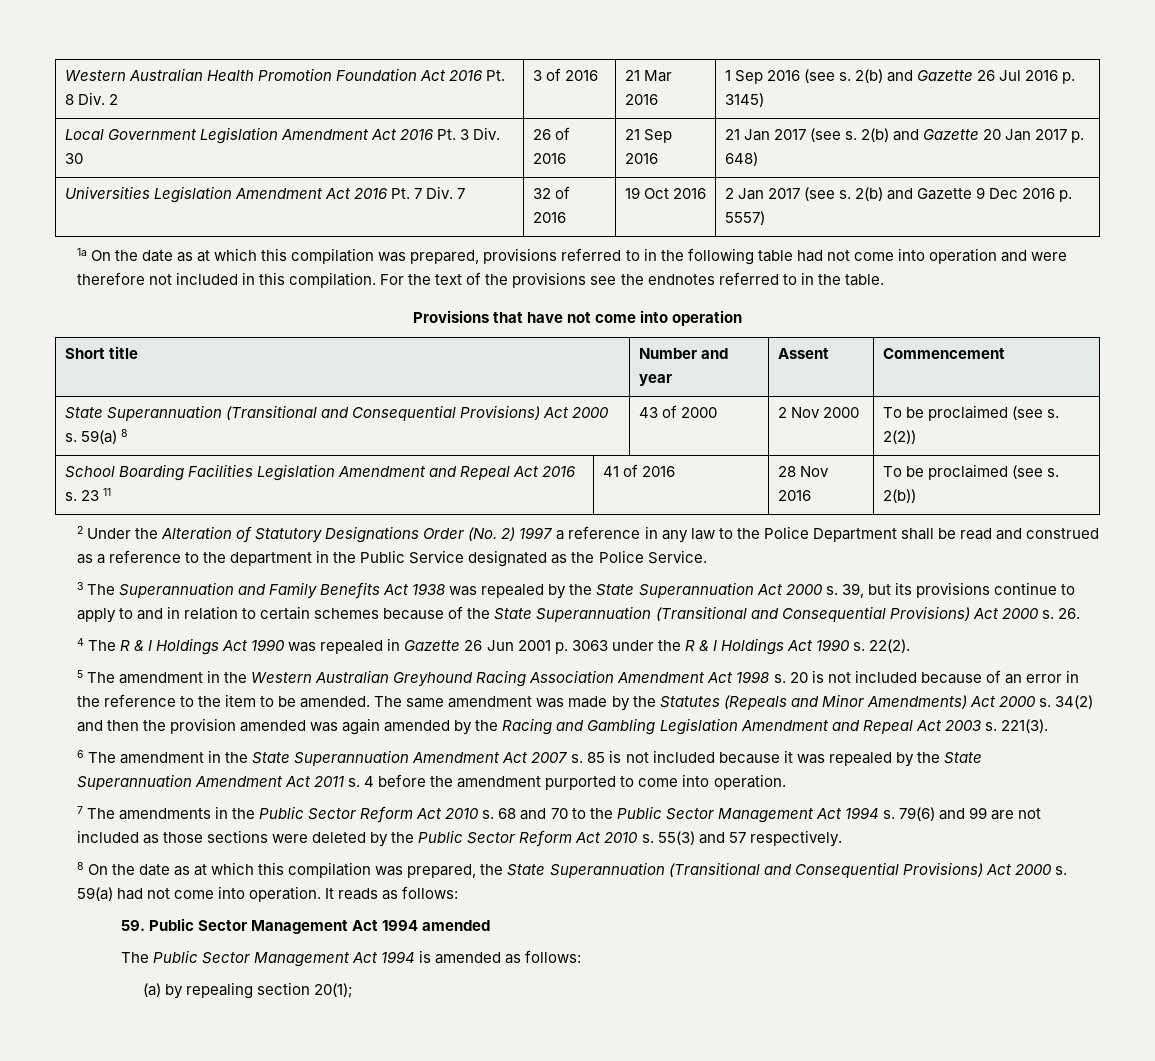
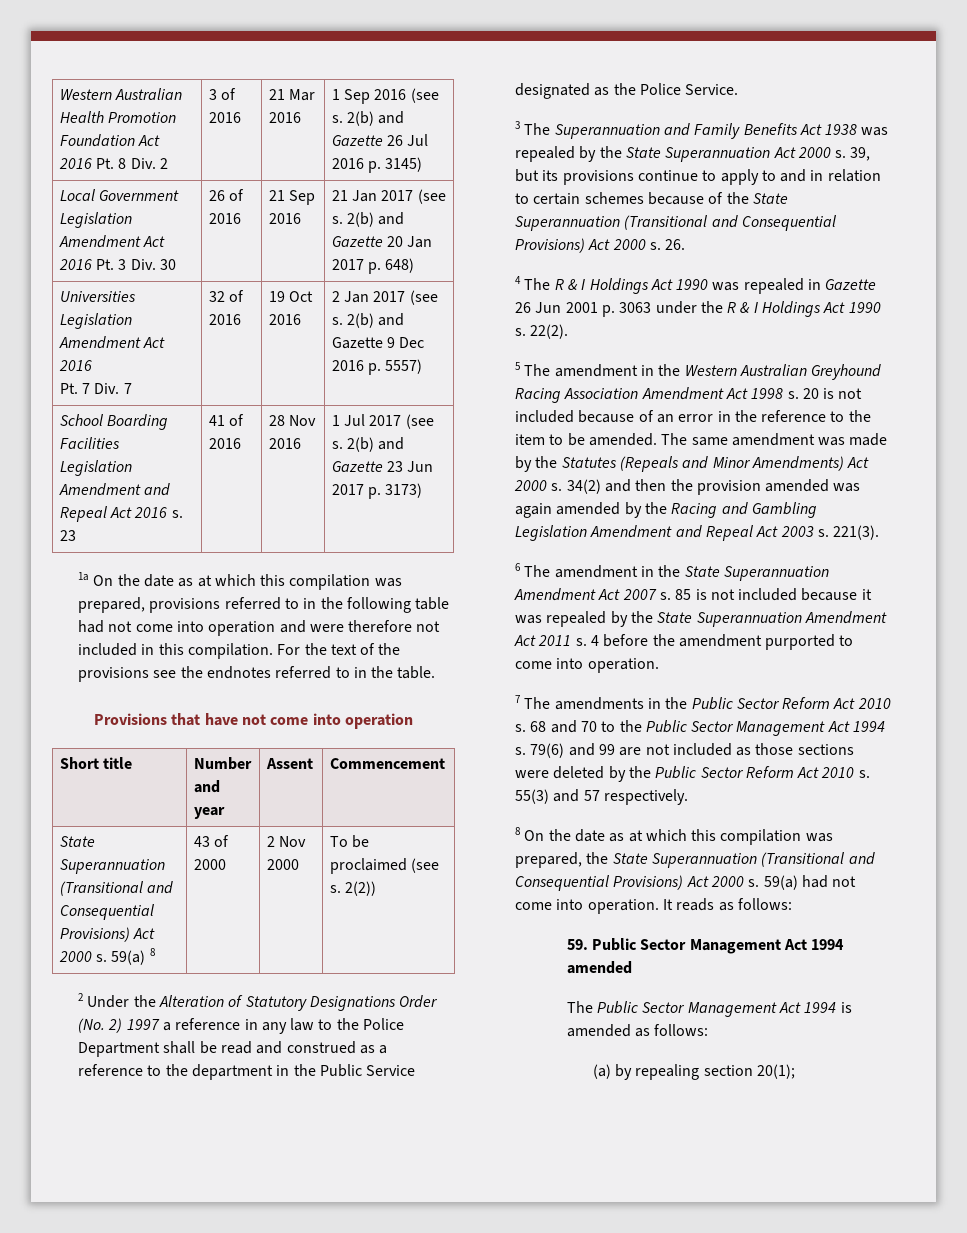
(387, 193) none -> (92, 365) //
(765, 218) none -> [59,414,169,430] [59,437,120,449] [59,460,132,476] [58,483,171,496] [59,506,183,522] [59,530,76,541] [208,414,245,426] [208,438,241,449] [268,415,317,426] [268,438,301,449] [331,414,434,429] [331,437,405,452] [331,461,434,472] [331,483,423,499] // School Boarding Facilities Legislation Amendment and Repeal Act 2016 s. 23 | 41 of 2016 | 28 Nov 2016 | 1 Jul 2017 (see s. 2(b) and Gazette 23 Jun 2017 p. 3173)
[64,464,576,481] [64,488,111,501] [602,464,675,477] [777,466,829,477] [777,490,811,501] [882,464,1059,480] [882,489,916,503] // School Boarding Facilities Legislation Amendment and Repeal Act 2016 s. 23 11 | 41 of 2016 | 28 Nov 2016 | To be proclaimed (see s. 2(b)) -> (377, 888) none

